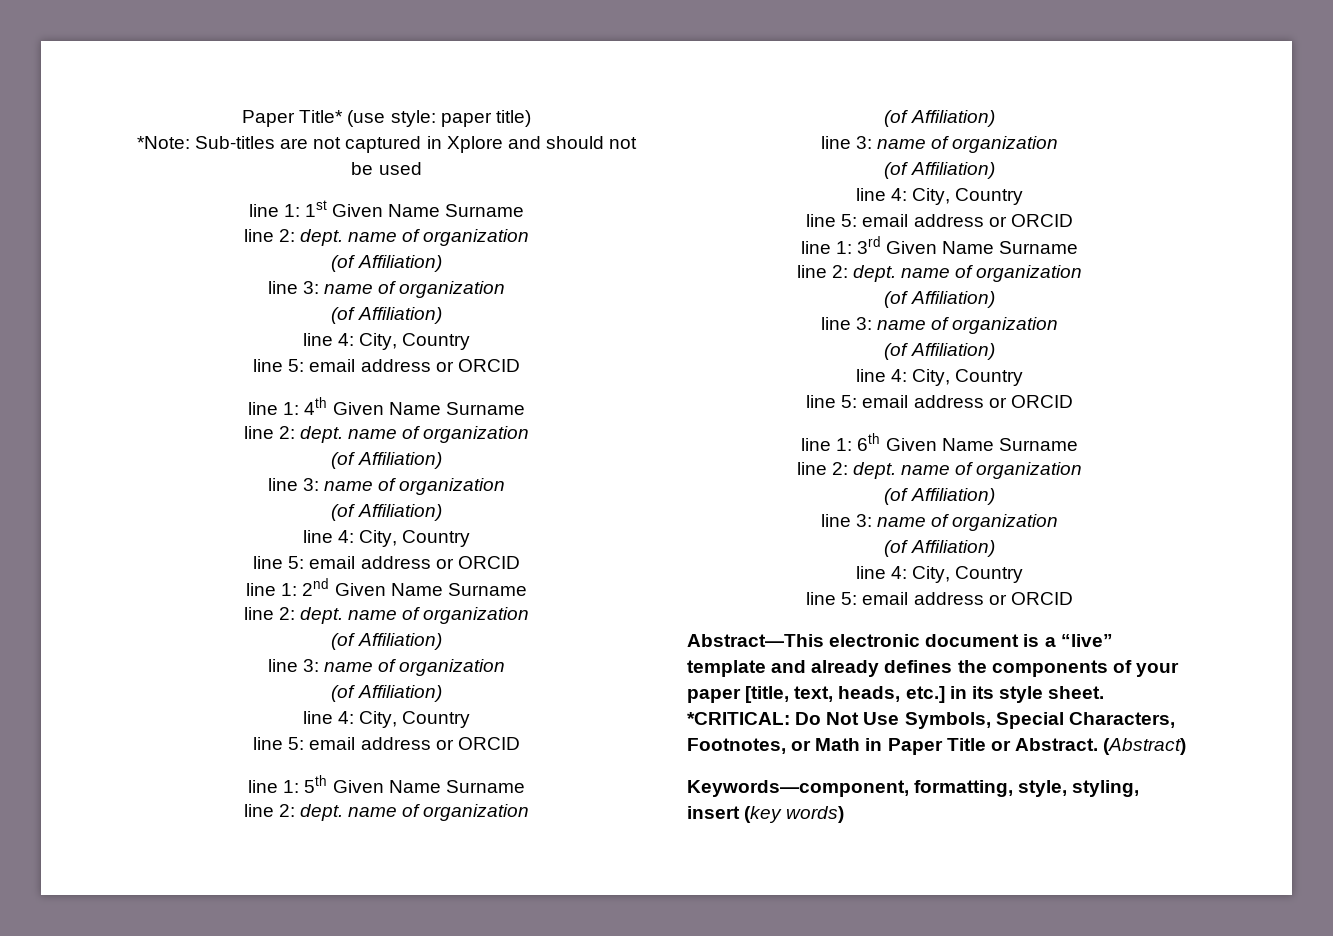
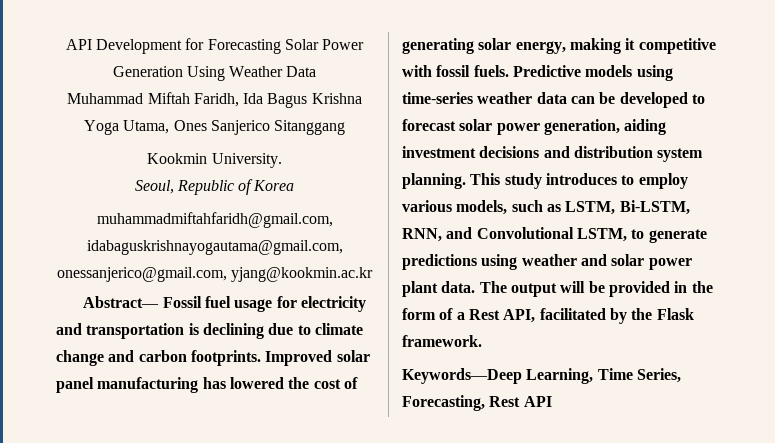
[242,110,531,127] [136,136,638,153] [351,162,422,175] [248,200,525,217] [243,229,530,246] [331,255,442,272] [267,281,506,298] [331,307,442,324] [302,333,471,350] [253,359,520,372] [248,397,525,415] [243,426,530,443] [331,452,442,469] [267,478,506,495] [331,504,442,521] [302,530,471,547] [253,556,520,569] [246,578,527,596] [243,607,530,624] [331,633,442,650] [267,659,506,676] [331,685,442,702] [302,711,471,728] [253,737,520,750] [248,775,525,793] [243,804,530,821] [884,110,995,127] [820,136,1059,153] [884,162,995,179] [855,188,1024,205] [806,214,1073,227] [800,236,1079,254] [796,265,1083,282] [884,291,995,308] [820,317,1059,334] [884,343,995,360] [855,369,1024,386] [806,395,1073,408] [801,433,1078,451] [796,462,1083,479] [884,488,995,505] [820,514,1059,531] [884,540,995,557] [855,566,1024,583] [806,592,1073,605] [687,634,1113,647] [687,660,1179,677] [687,686,1105,703] [687,712,1175,729] [687,738,1187,755] [687,780,1140,797] [687,806,845,823] Paper Title* (use style: paper title) // *Note: Sub-titles are not captured in Xplore and should not be used // line 1: 1st Given Name Surname // line 2: dept. name of organization // (of Affiliation) // line 3: name of organization // (of Affiliation) // line 4: City, Country // line 5: email address or ORCID // line 1: 4th Given Name Surname // line 2: dept. name of organization // (of Affiliation) // line 3: name of organization // (of Affiliation) // line 4: City, Country // line 5: email address or ORCID // line 1: 2nd Given Name Surname // line 2: dept. name of organization // (of Affiliation) // line 3: name of organization // (of Affiliation) // line 4: City, Country // line 5: email address or ORCID // line 1: 5th Given Name Surname // line 2: dept. name of organization // (of Affiliation) // line 3: name of organization // (of Affiliation) // line 4: City, Country // line 5: email address or ORCID // line 1: 3rd Given Name Surname // line 2: dept. name of organization // (of Affiliation) // line 3: name of organization // (of Affiliation) // line 4: City, Country // line 5: email address or ORCID // line 1: 6th Given Name Surname // line 2: dept. name of organization // (of Affiliation) // line 3: name of organization // (of Affiliation) // line 4: City, Country // line 5: email address or ORCID // Abstract—This electronic document is a “live” template and already defines the components of your paper [title, text, heads, etc.] in its style sheet. *CRITICAL: Do Not Use Symbols, Special Characters, Footnotes, or Math in Paper Title or Abstract. (Abstract) // Keywords—component, formatting, style, styling, insert (key words) -> [65,38,365,54] [112,66,317,81] [67,92,362,108] [83,120,346,135] [147,153,282,168] [134,179,295,195] [96,212,333,228] [86,240,343,255] [56,267,374,282] [83,296,366,312] [56,323,363,339] [56,350,370,366] [56,377,358,393] [402,38,716,54] [402,65,673,81] [402,92,705,108] [402,119,667,135] [402,146,704,162] [402,173,688,189] [402,200,690,215] [402,227,707,243] [402,254,692,270] [402,281,713,297] [402,308,694,324] [402,335,482,347] [402,368,681,384] [402,395,552,411] API Development for Forecasting Solar Power Generation Using Weather Data // Muhammad Miftah Faridh, Ida Bagus Krishna Yoga Utama, Ones Sanjerico Sitanggang // Kookmin University. // Seoul, Republic of Korea // muhammadmiftahfaridh@gmail.com, idabaguskrishnayogautama@gmail.com, onessanjerico@gmail.com, yjang@kookmin.ac.kr // Abstract— Fossil fuel usage for electricity and transportation is declining due to climate change and carbon footprints. Improved solar panel manufacturing has lowered the cost of generating solar energy, making it competitive with fossil fuels. Predictive models using time-series weather data can be developed to forecast solar power generation, aiding investment decisions and distribution system planning. This study introduces to employ various models, such as LSTM, Bi-LSTM, RNN, and Convolutional LSTM, to generate predictions using weather and solar power plant data. The output will be provided in the form of a Rest API, facilitated by the Flask framework. // Keywords—Deep Learning, Time Series, Forecasting, Rest API

